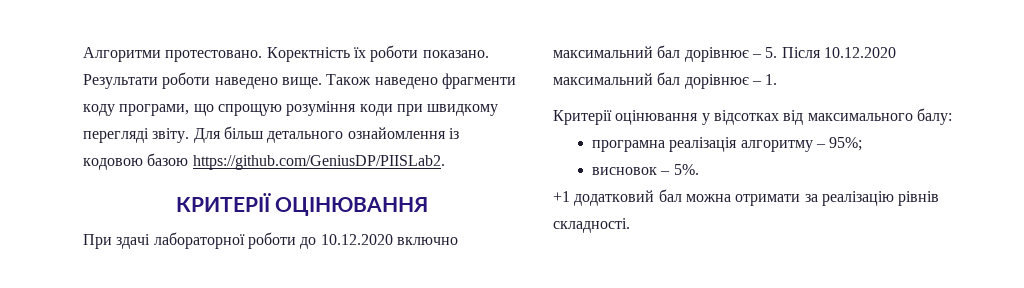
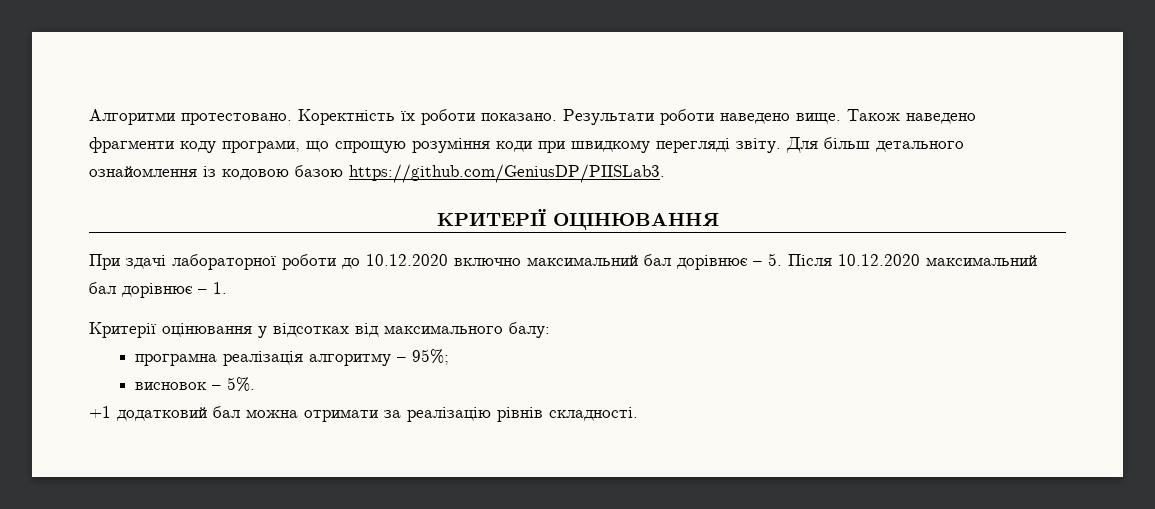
[192,155,445,170] https://github.com/GeniusDP/PIISLab2. -> [349,164,665,183] https://github.com/GeniusDP/PIISLab3.

